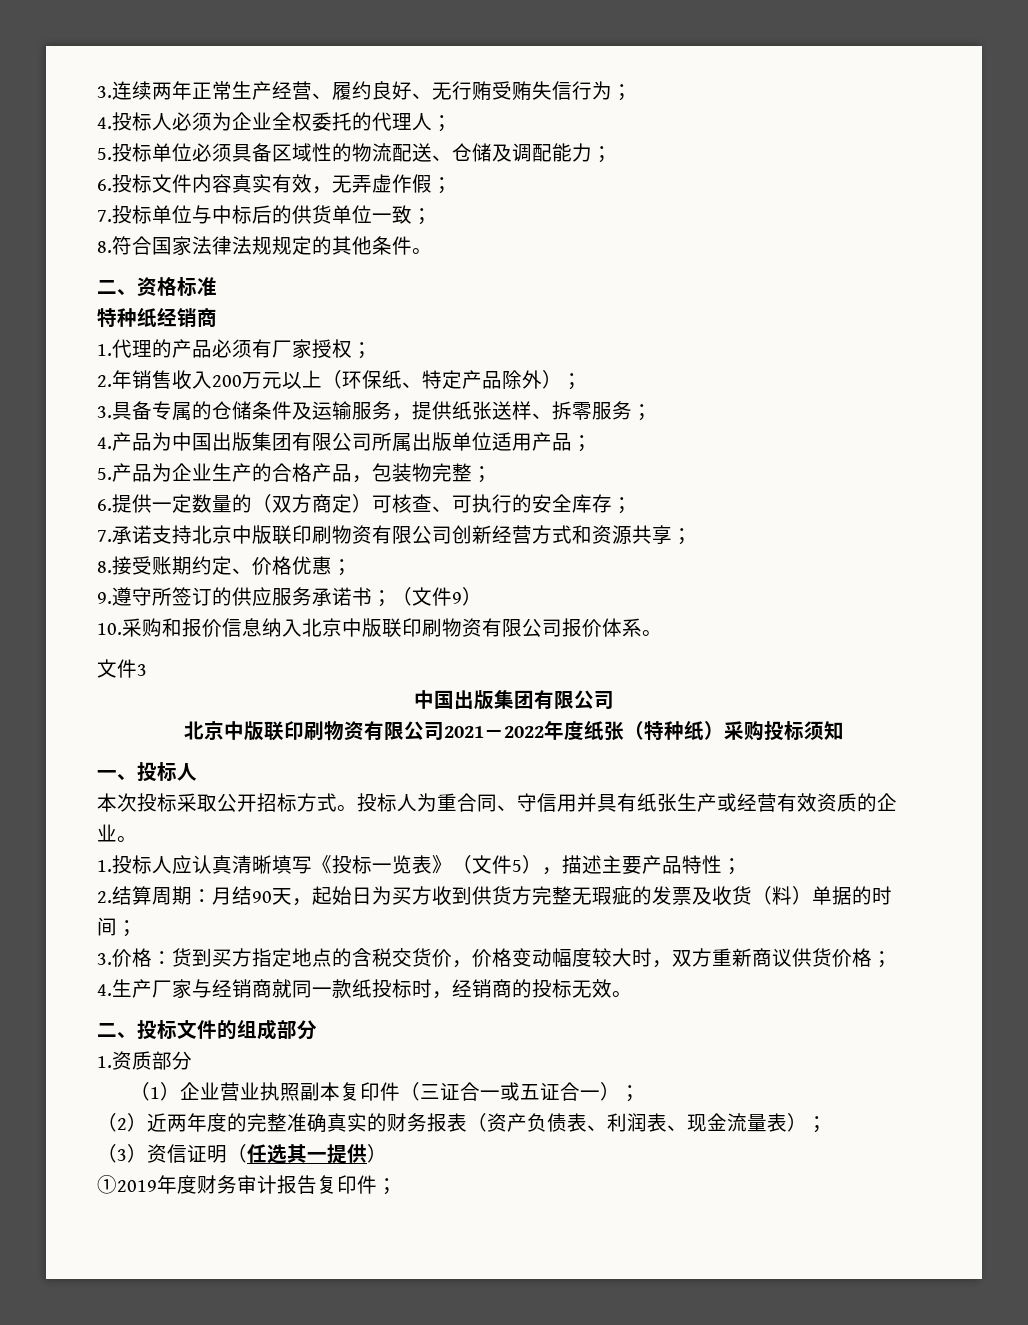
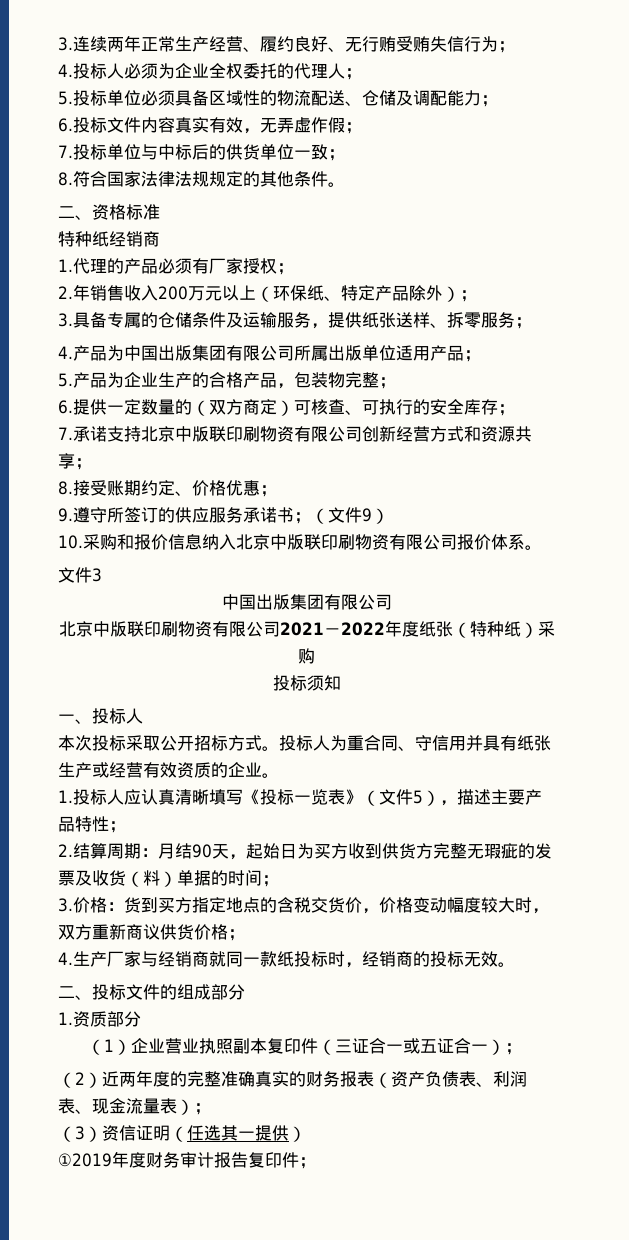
(764, 731) none -> (315, 656) //

